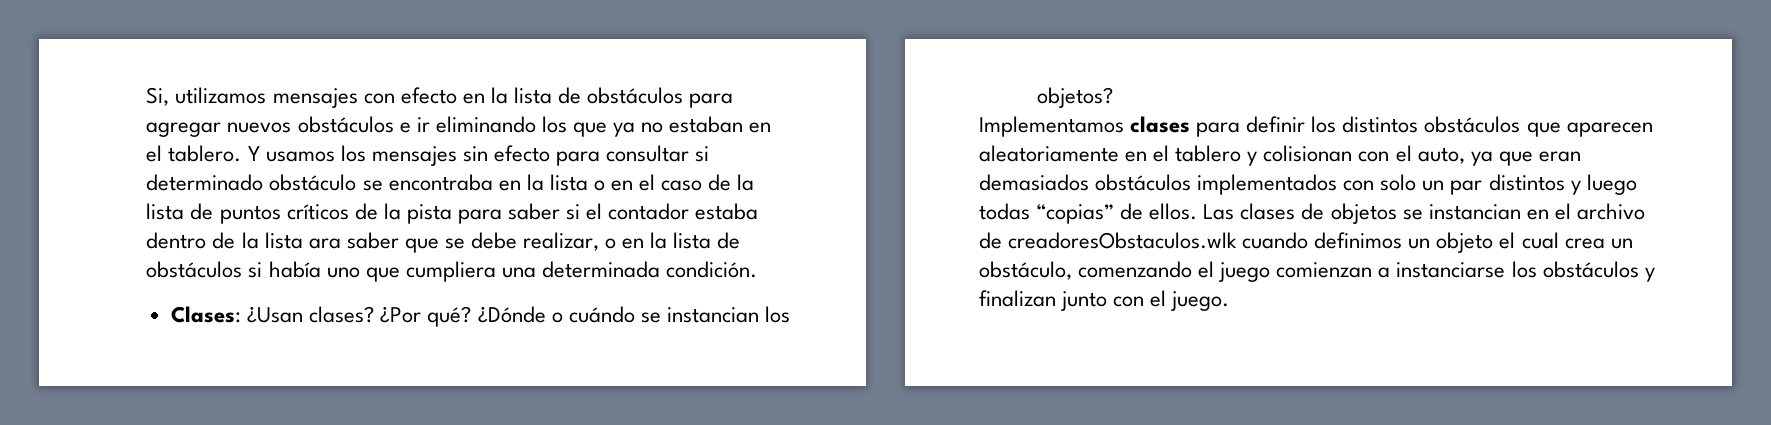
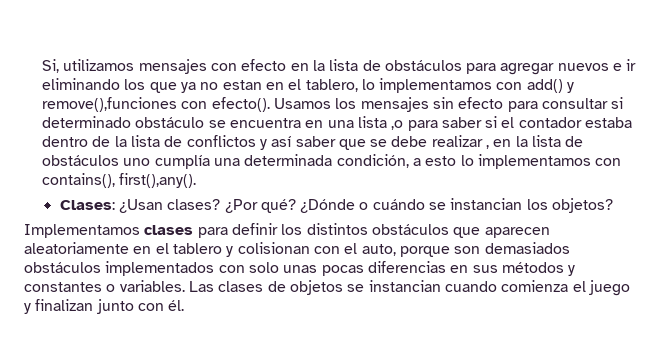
[297,116,394,133] obstáculos -> (609, 67) none
[669,116,772,133] [146,145,335,162] estaban en el tablero. Y usamos -> [222,78,575,93] [41,97,331,112] estan en el tablero, lo implementamos con add() y remove(),funciones con efecto(). Usamos
[388,174,755,191] [146,203,452,224] encontraba en la lista o en el caso de la lista de puntos críticos de la pista -> [229,116,404,130] encuentra en una lista ,o
[308,238,341,249] ara -> [164,135,292,150] de conflictos y así
[523,232,741,251] [146,261,757,282] realizar, o en la lista de obstáculos si había uno que cumpliera una determinada condición. -> [431,135,584,149] [41,154,622,169] [41,173,197,188] realizar , en la lista de obstáculos uno cumplía una determinada condición, a esto lo implementamos con contains(), first(),any().
[1470,151,1581,166] ya que eran -> [399,246,481,257] porque son
[1422,174,1637,195] [979,203,1198,224] un par distintos y luego todas “copias” de ellos. -> [283,261,576,276] [24,280,185,292] unas pocas diferencias en sus métodos y constantes o variables.
[1526,203,1645,220] [979,232,1633,253] [979,261,1639,282] en el archivo de creadoresObstaculos.wlk cuando definimos un objeto el cual crea un obstáculo, comenzando el juego comienzan a instanciarse los obstáculos -> [444,280,630,296] cuando comienza el juego
[1150,290,1230,311] el juego. -> [168,300,185,311] él.

